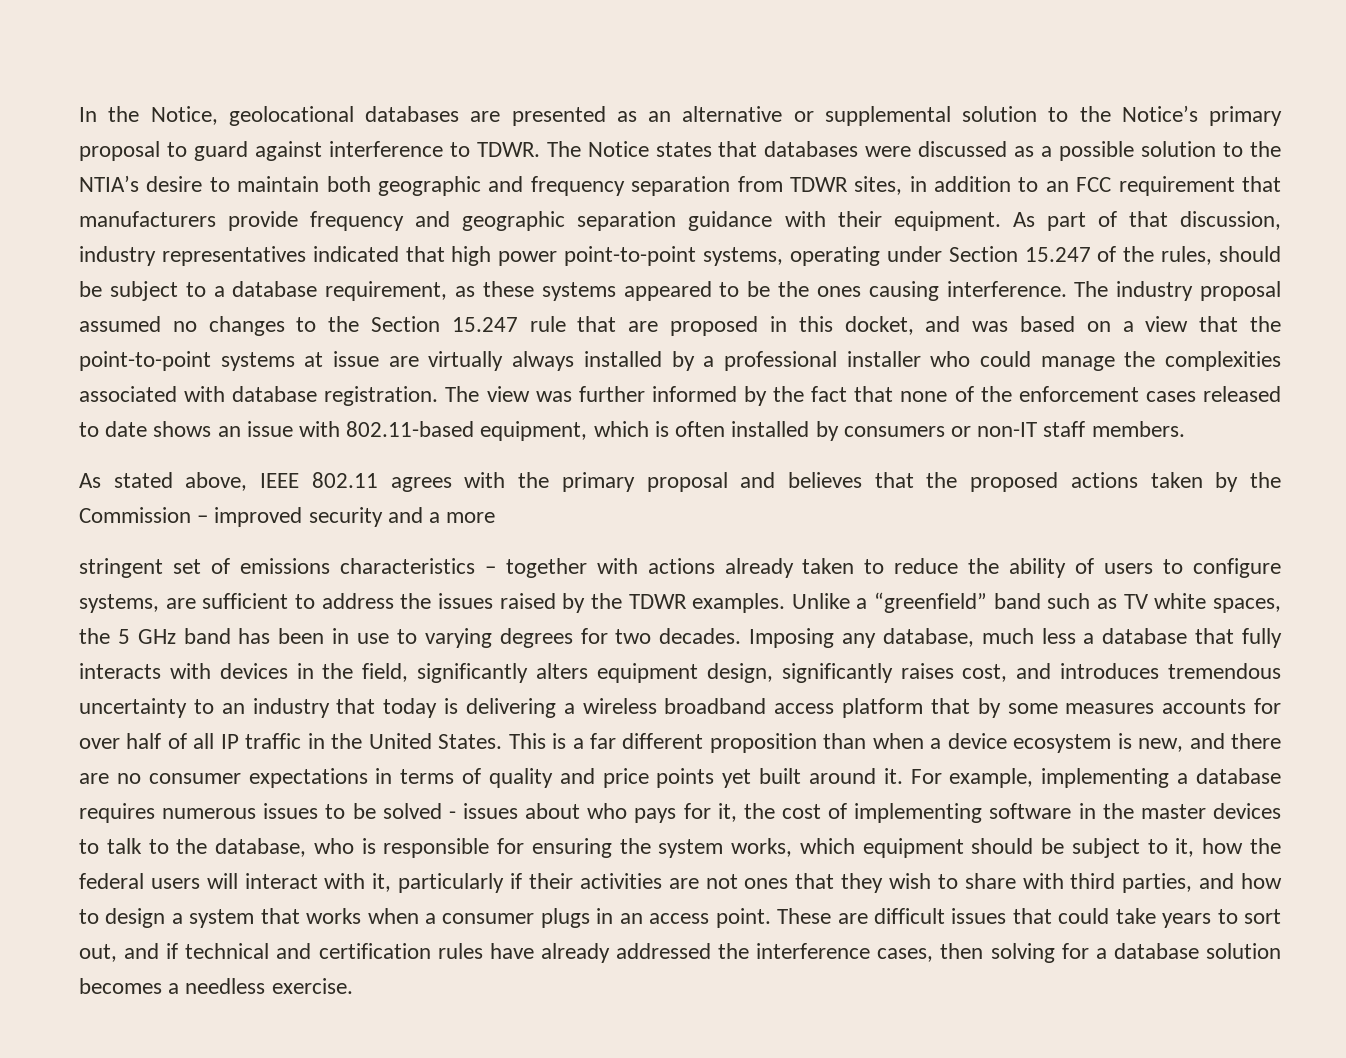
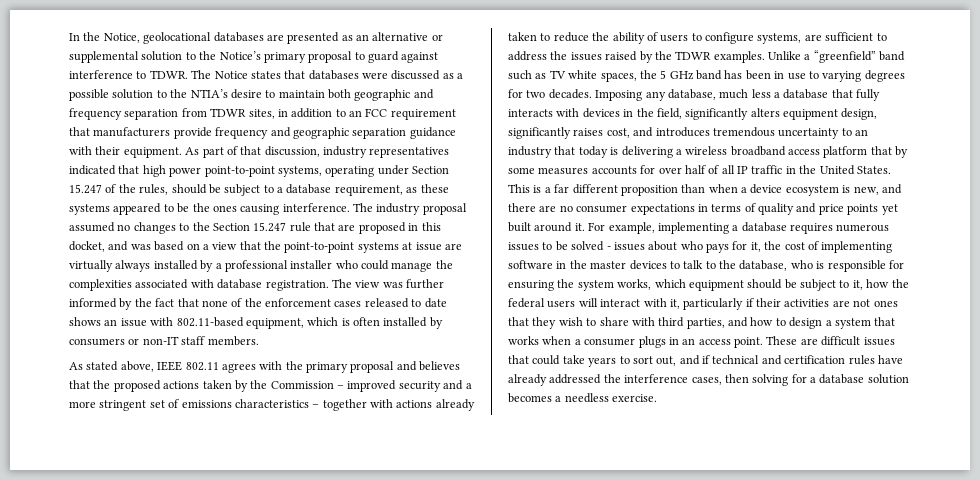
(496, 517) // -> (96, 404) none

